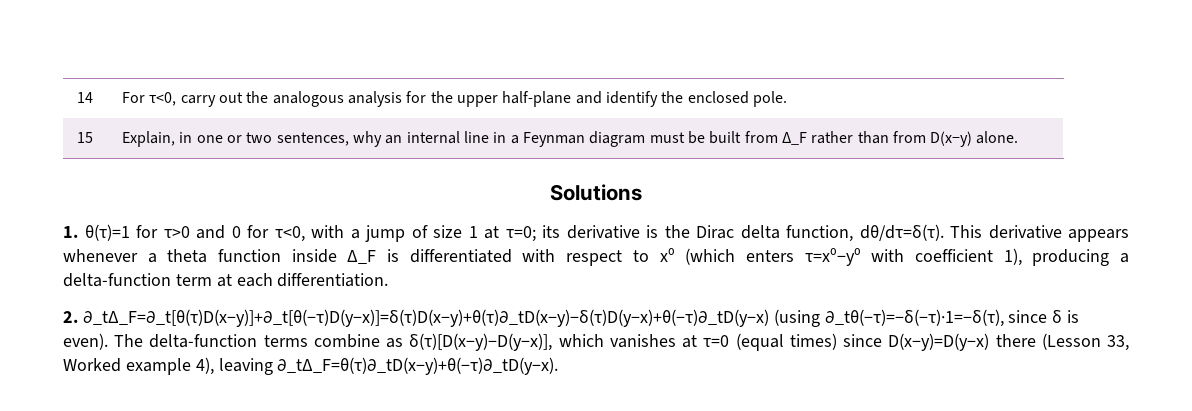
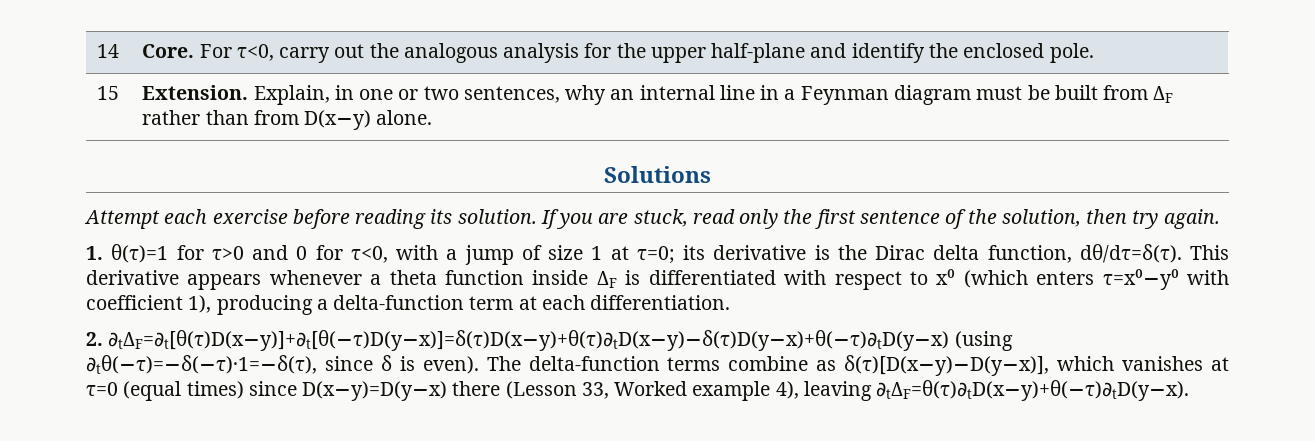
(94, 97) none -> [142,44,195,58] Core.
(94, 137) none -> [142,85,249,100] Extension.
[781,132,807,145] Δ_F -> [1153,86,1174,103] ΔF
(642, 192) none -> [84,209,1220,229] // Attempt each exercise before reading its solution. If you are stuck, read only the first sentence of the solution, then try again.
[347,250,377,264] Δ_F -> [596,271,617,288] ΔF
[82,309,1004,327] ∂_tΔ_F=∂_t[θ(τ)D(x−y)]+∂_t[θ(−τ)D(y−x)]=δ(τ)D(x−y)+θ(τ)∂_tD(x−y)−δ(τ)D(y−x)+θ(−τ)∂_tD(y−x) (using ∂_tθ(−τ)=−δ(−τ)·1=−δ(τ), -> [108,330,1013,351] [86,355,317,374] ∂tΔF=∂t[θ(τ)D(x−y)]+∂t[θ(−τ)D(y−x)]=δ(τ)D(x−y)+θ(τ)∂tD(x−y)−δ(τ)D(y−x)+θ(−τ)∂tD(y−x) (using ∂tθ(−τ)=−δ(−τ)·1=−δ(τ),
[277,357,559,375] ∂_tΔ_F=θ(τ)∂_tD(x−y)+θ(−τ)∂_tD(y−x). -> [876,380,1190,401] ∂tΔF=θ(τ)∂tD(x−y)+θ(−τ)∂tD(y−x).

